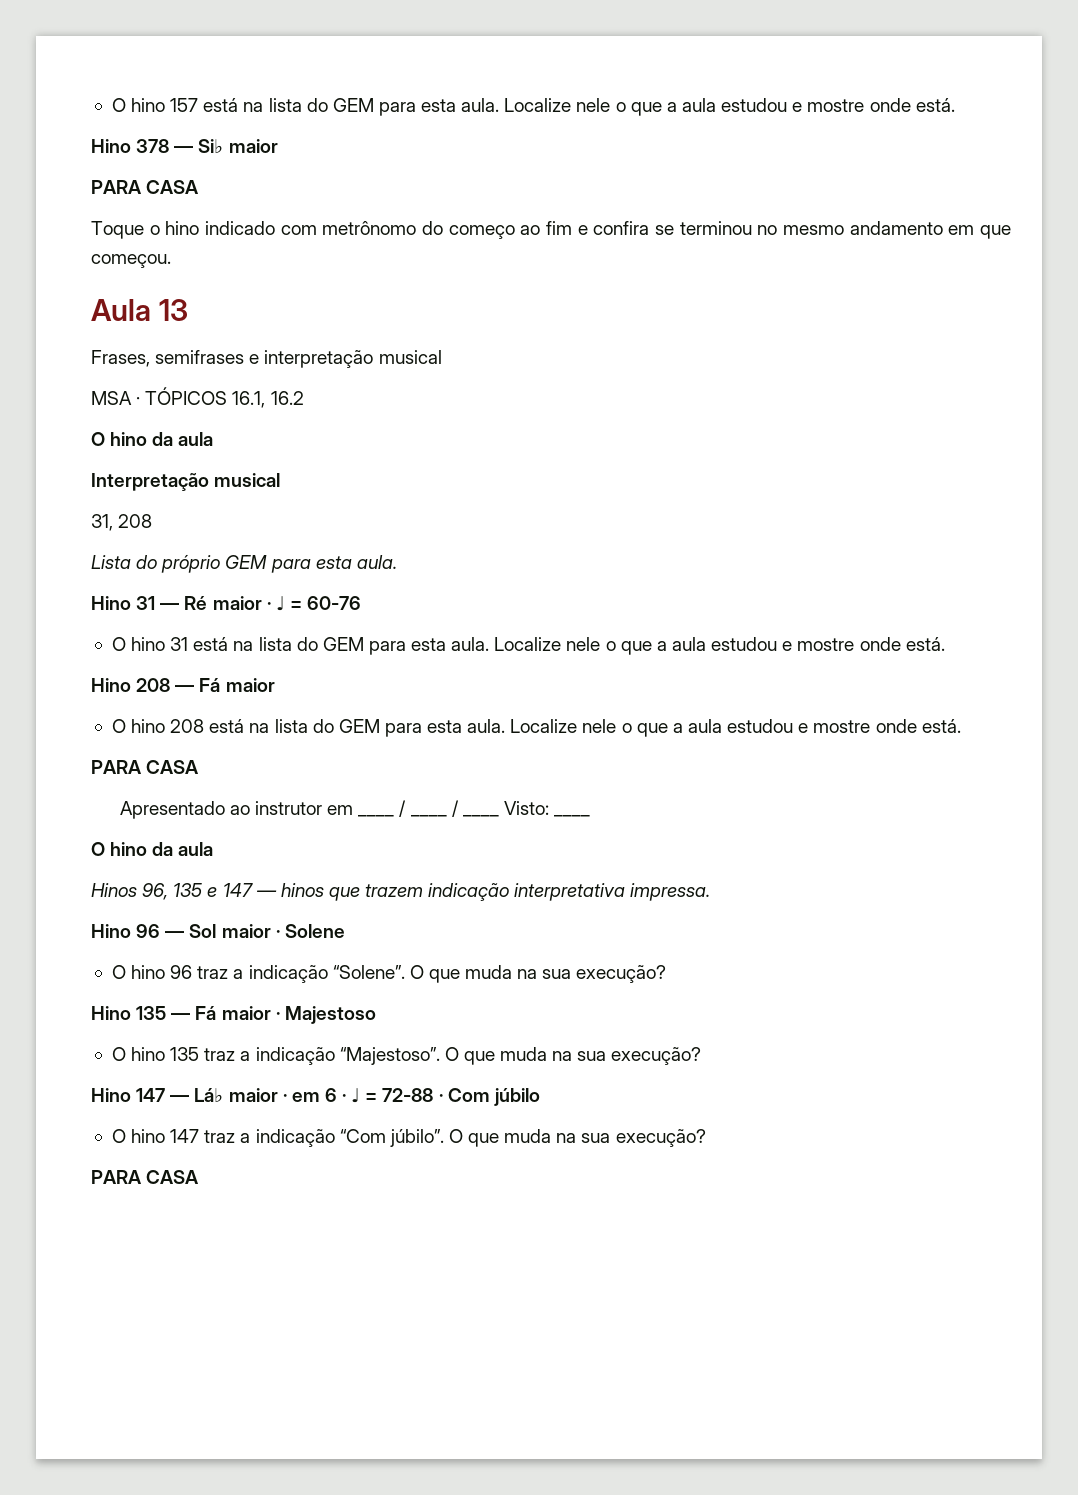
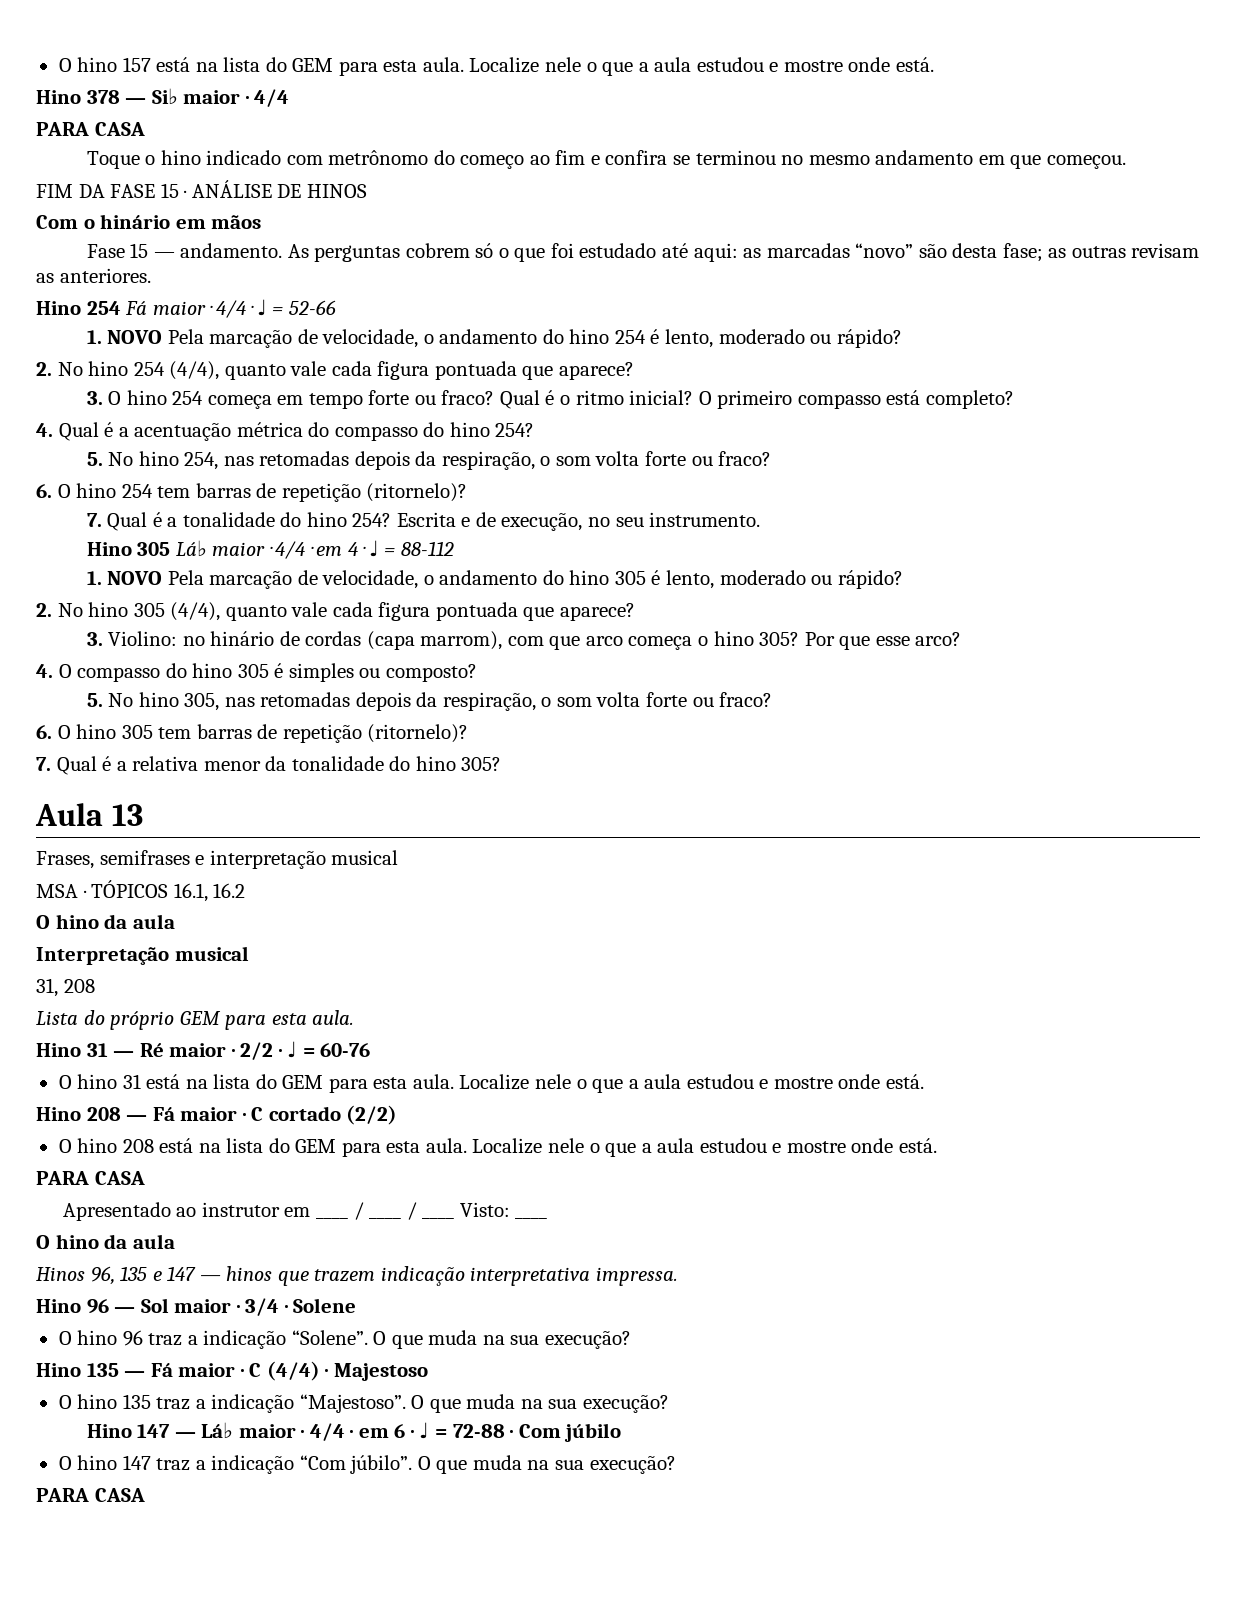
(278, 146) none -> [245,89,290,107] · 4/4
(171, 261) none -> [36,180,367,198] [36,214,262,229] [86,243,1200,262] [36,268,151,283] [36,299,336,318] [86,329,902,348] [36,361,634,380] [86,390,1014,409] [36,422,535,441] [86,451,772,470] [36,483,468,502] [86,512,761,531] [86,540,454,559] [86,570,903,589] [36,602,635,621] [86,631,962,650] [36,663,477,682] [86,692,773,711] [36,724,469,743] [36,756,502,775] // FIM DA FASE 15 · ANÁLISE DE HINOS // Com o hinário em mãos // Fase 15 — andamento. As perguntas cobrem só o que foi estudado até aqui: as marcadas “novo” são desta fase; as outras revisam as anteriores. // Hino 254 Fá maior · 4/4 · ♩ = 52-66 // 1. NOVO Pela marcação de velocidade, o andamento do hino 254 é lento, moderado ou rápido? // 2. No hino 254 (4/4), quanto vale cada figura pontuada que aparece? // 3. O hino 254 começa em tempo forte ou fraco? Qual é o ritmo inicial? O primeiro compasso está completo? // 4. Qual é a acentuação métrica do compasso do hino 254? // 5. No hino 254, nas retomadas depois da respiração, o som volta forte ou fraco? // 6. O hino 254 tem barras de repetição (ritornelo)? // 7. Qual é a tonalidade do hino 254? Escrita e de execução, no seu instrumento. // Hino 305 Lá♭ maior · 4/4 · em 4 · ♩ = 88-112 // 1. NOVO Pela marcação de velocidade, o andamento do hino 305 é lento, moderado ou rápido? // 2. No hino 305 (4/4), quanto vale cada figura pontuada que aparece? // 3. Violino: no hinário de cordas (capa marrom), com que arco começa o hino 305? Por que esse arco? // 4. O compasso do hino 305 é simples ou composto? // 5. No hino 305, nas retomadas depois da respiração, o som volta forte ou fraco? // 6. O hino 305 tem barras de repetição (ritornelo)? // 7. Qual é a relativa menor da tonalidade do hino 305?
(271, 606) none -> [240,1042,282,1060] 2/2 ·
(275, 685) none -> [242,1105,398,1125] · C cortado (2/2)
(280, 934) none -> [245,1298,288,1316] 3/4 ·
(280, 1016) none -> [249,1361,329,1381] C (4/4) ·
(287, 1098) none -> [309,1423,354,1441] 4/4 ·

